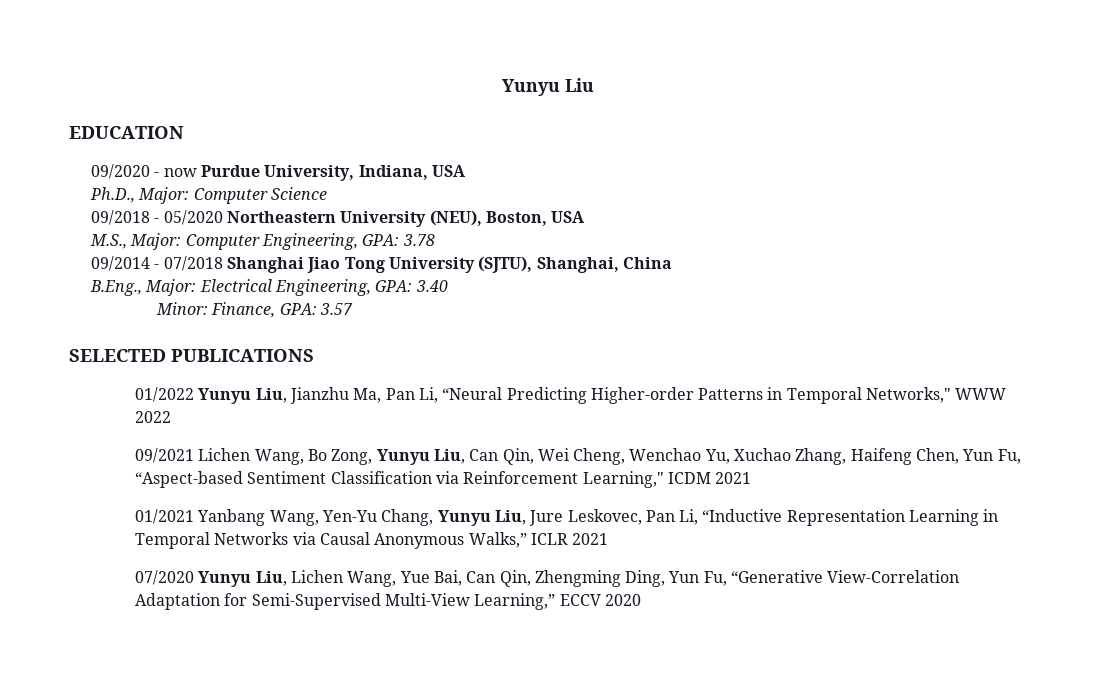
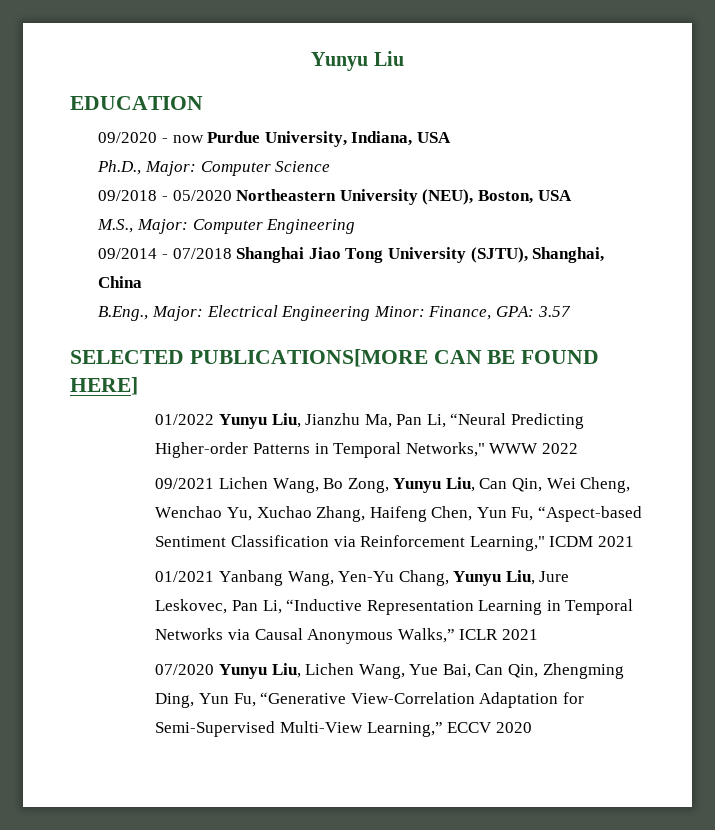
[261,233,435,250] Engineering, GPA: 3.78 -> [266,219,356,234] Engineering
[274,279,448,296] Engineering, GPA: 3.40 // -> [281,306,371,321] Engineering
[171,349,314,362] PUBLICATIONS -> [189,349,600,367] [70,377,138,395] PUBLICATIONS[MORE CAN BE FOUND HERE]

